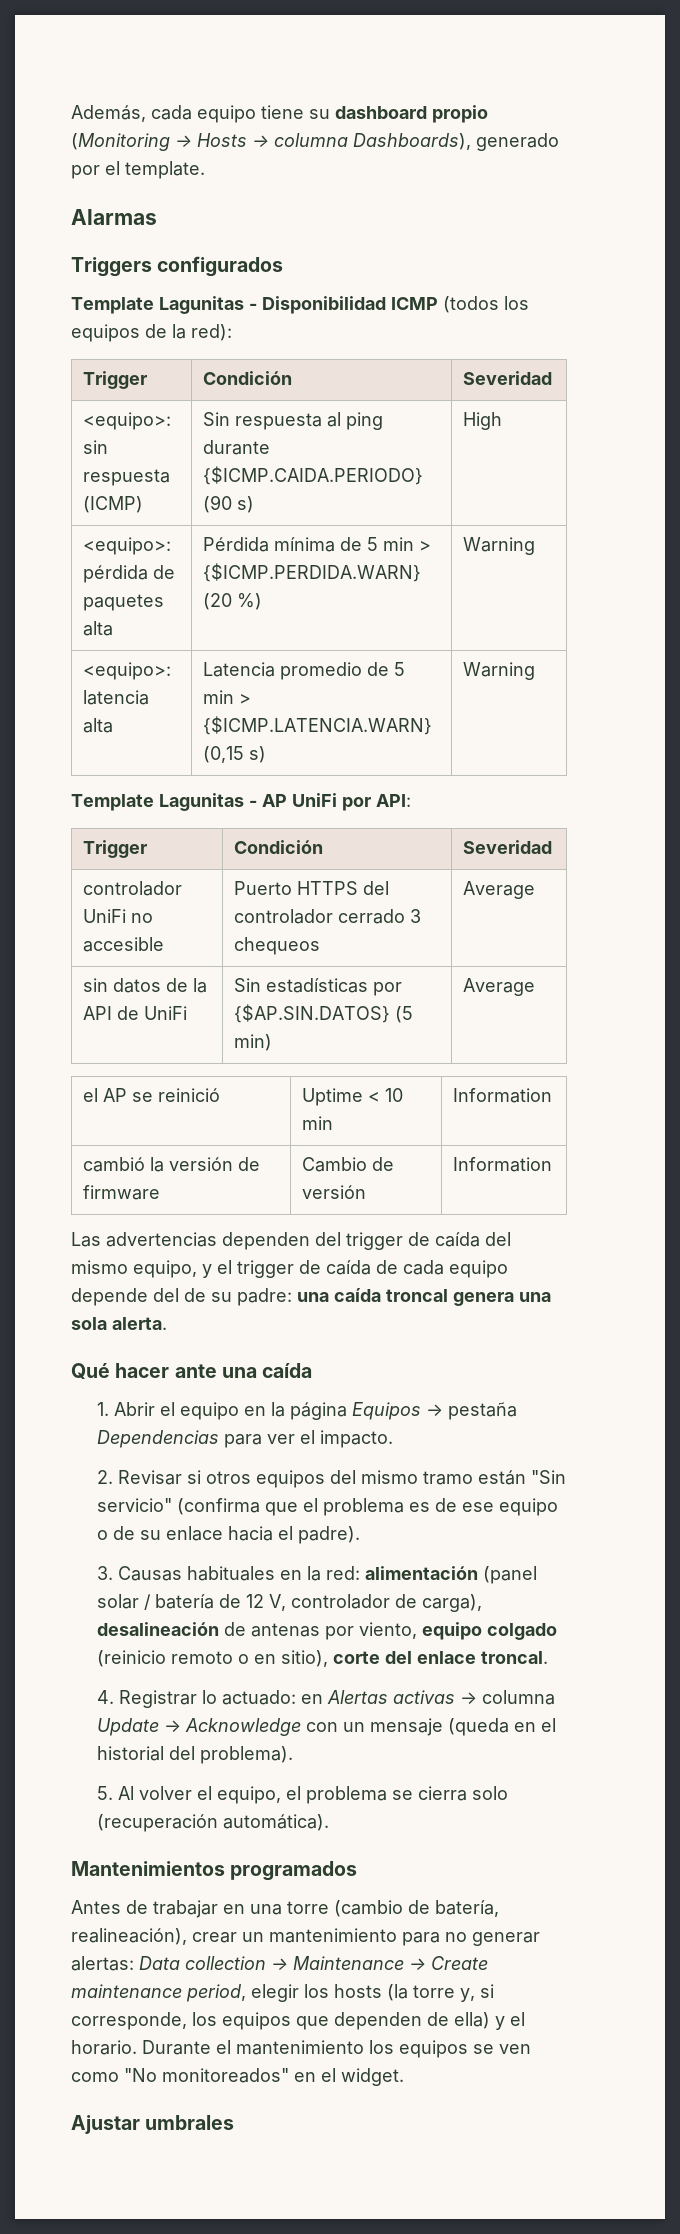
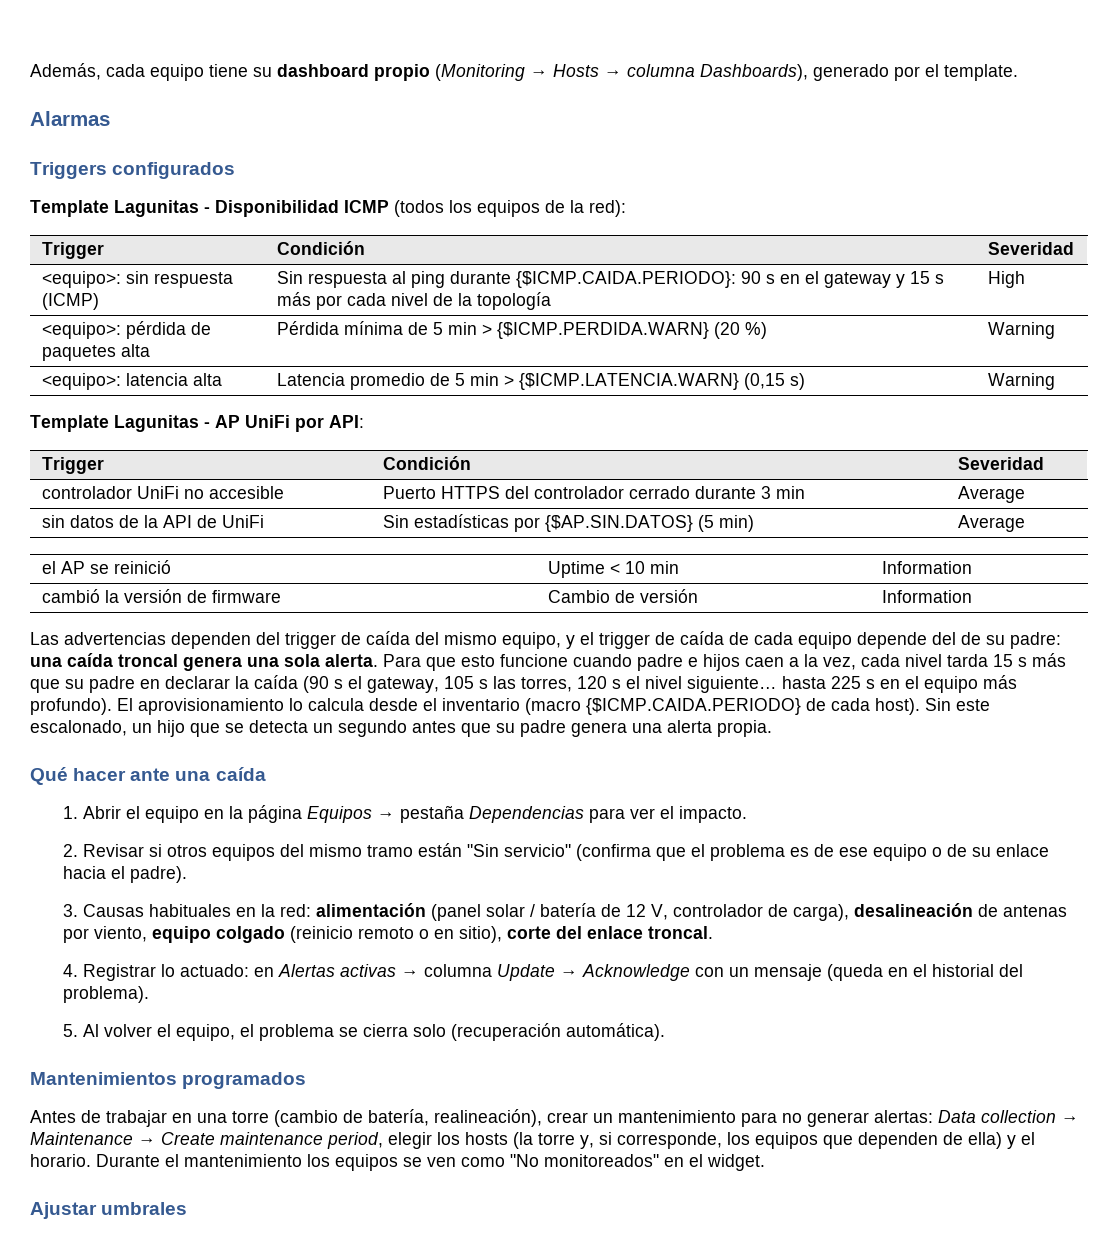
[203,466,424,485] [203,495,255,513] {$ICMP.CAIDA.PERIODO} (90 s) -> [515,271,944,288] [276,292,551,310] {$ICMP.CAIDA.PERIODO}: 90 s en el gateway y 15 s más por cada nivel de la topología
[410,909,422,923] [234,937,321,955] 3 chequeos -> [694,486,805,499] durante 3 min
(167, 1323) none -> [383,653,1066,671] [30,675,1017,693] [30,698,990,715] [30,720,772,737] Para que esto funcione cuando padre e hijos caen a la vez, cada nivel tarda 15 s más que su padre en declarar la caída (90 s el gateway, 105 s las torres, 120 s el nivel siguiente… hasta 225 s en el equipo más profundo). El aprovisionamiento lo calcula desde el inventario (macro {$ICMP.CAIDA.PERIODO} de cada host). Sin este escalonado, un hijo que se detecta un segundo antes que su padre genera una alerta propia.

